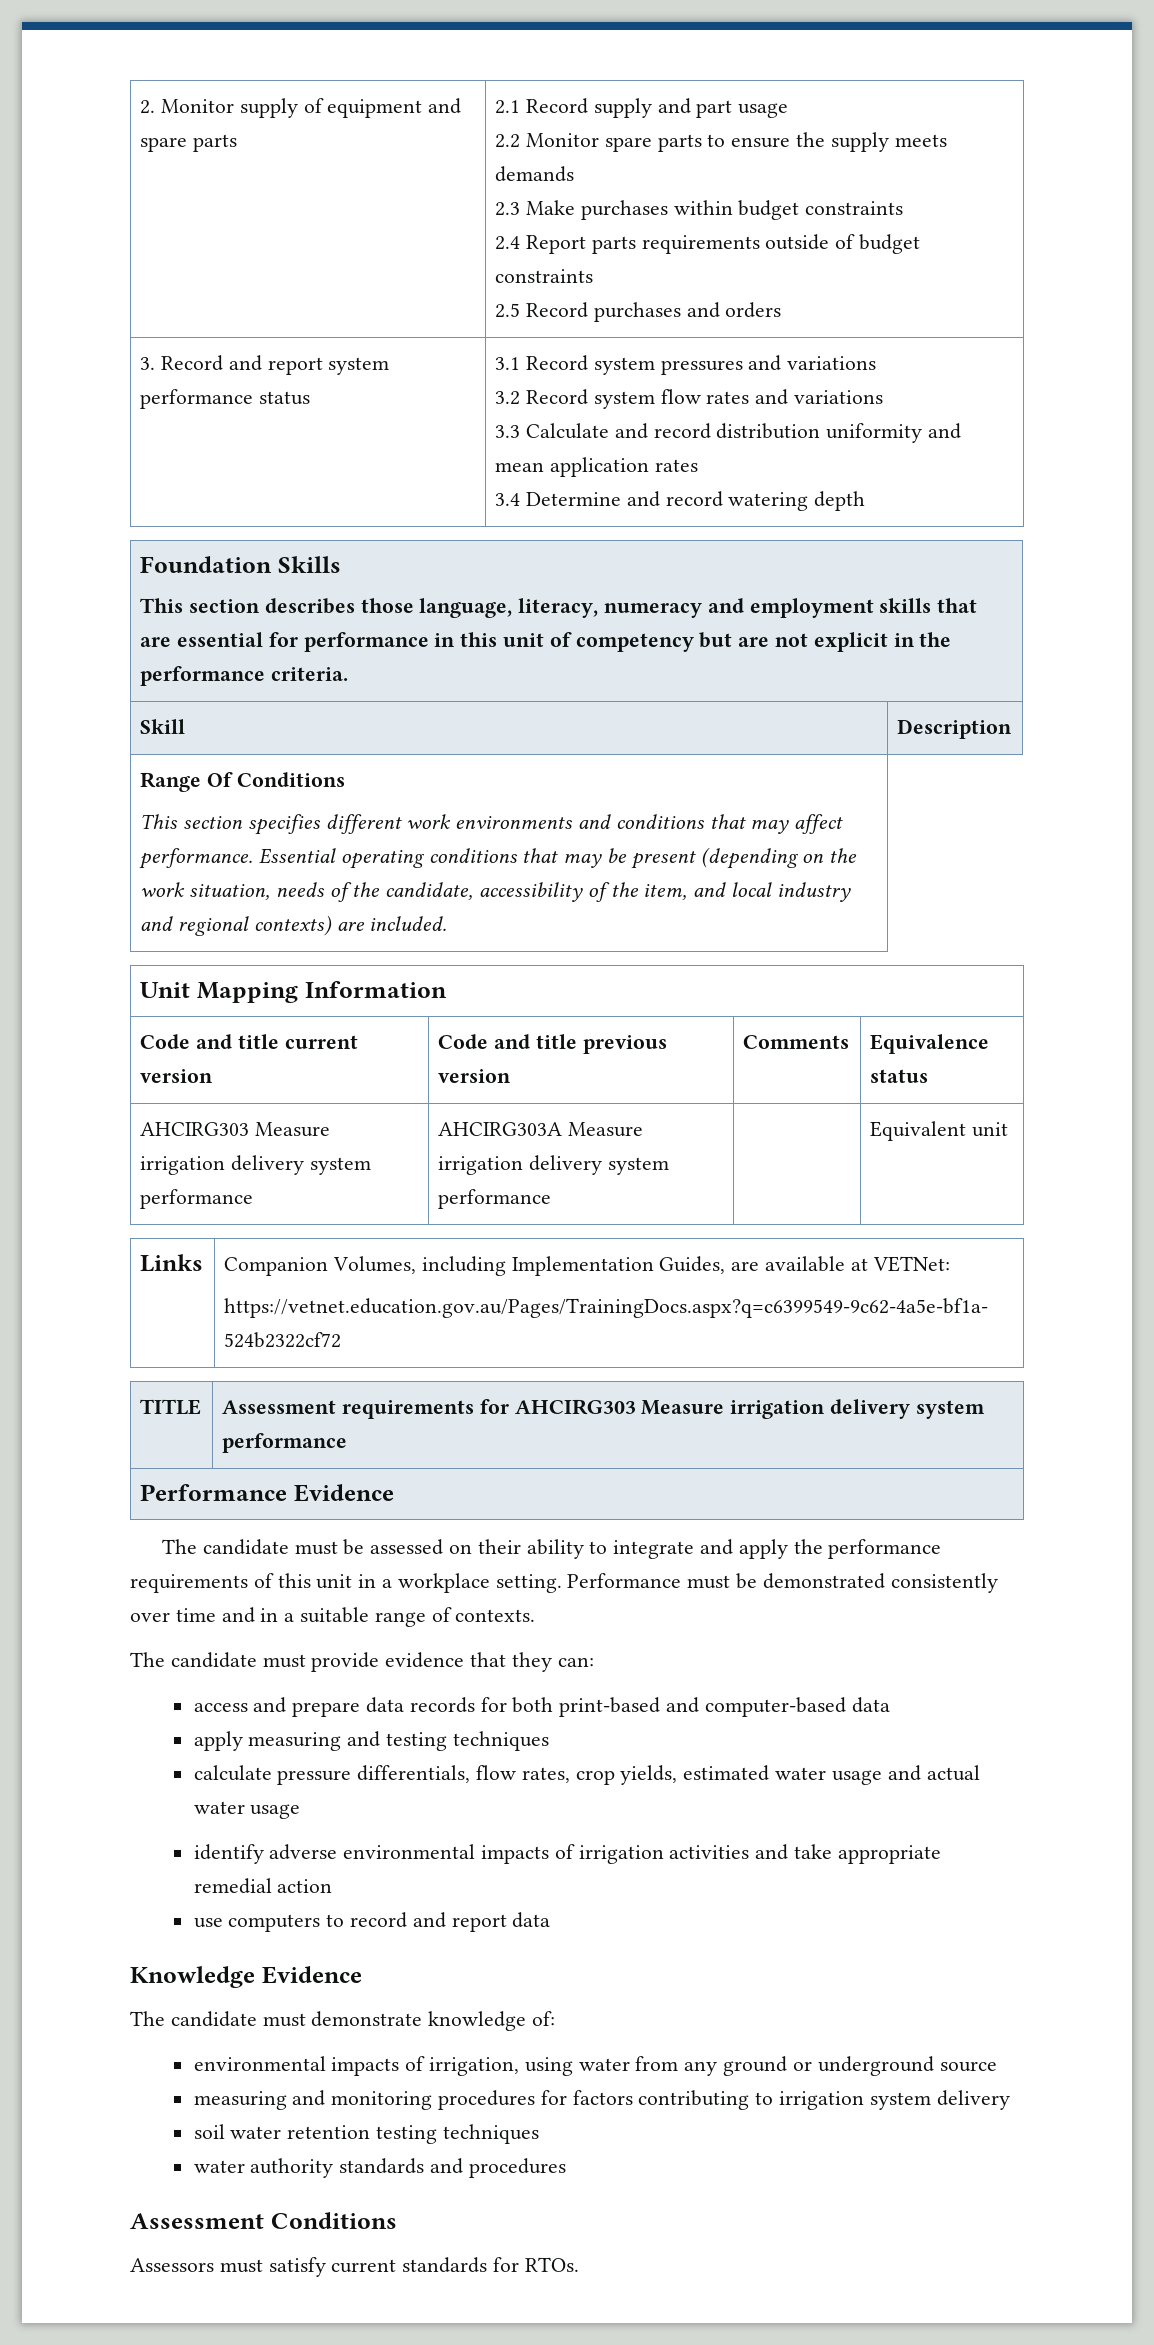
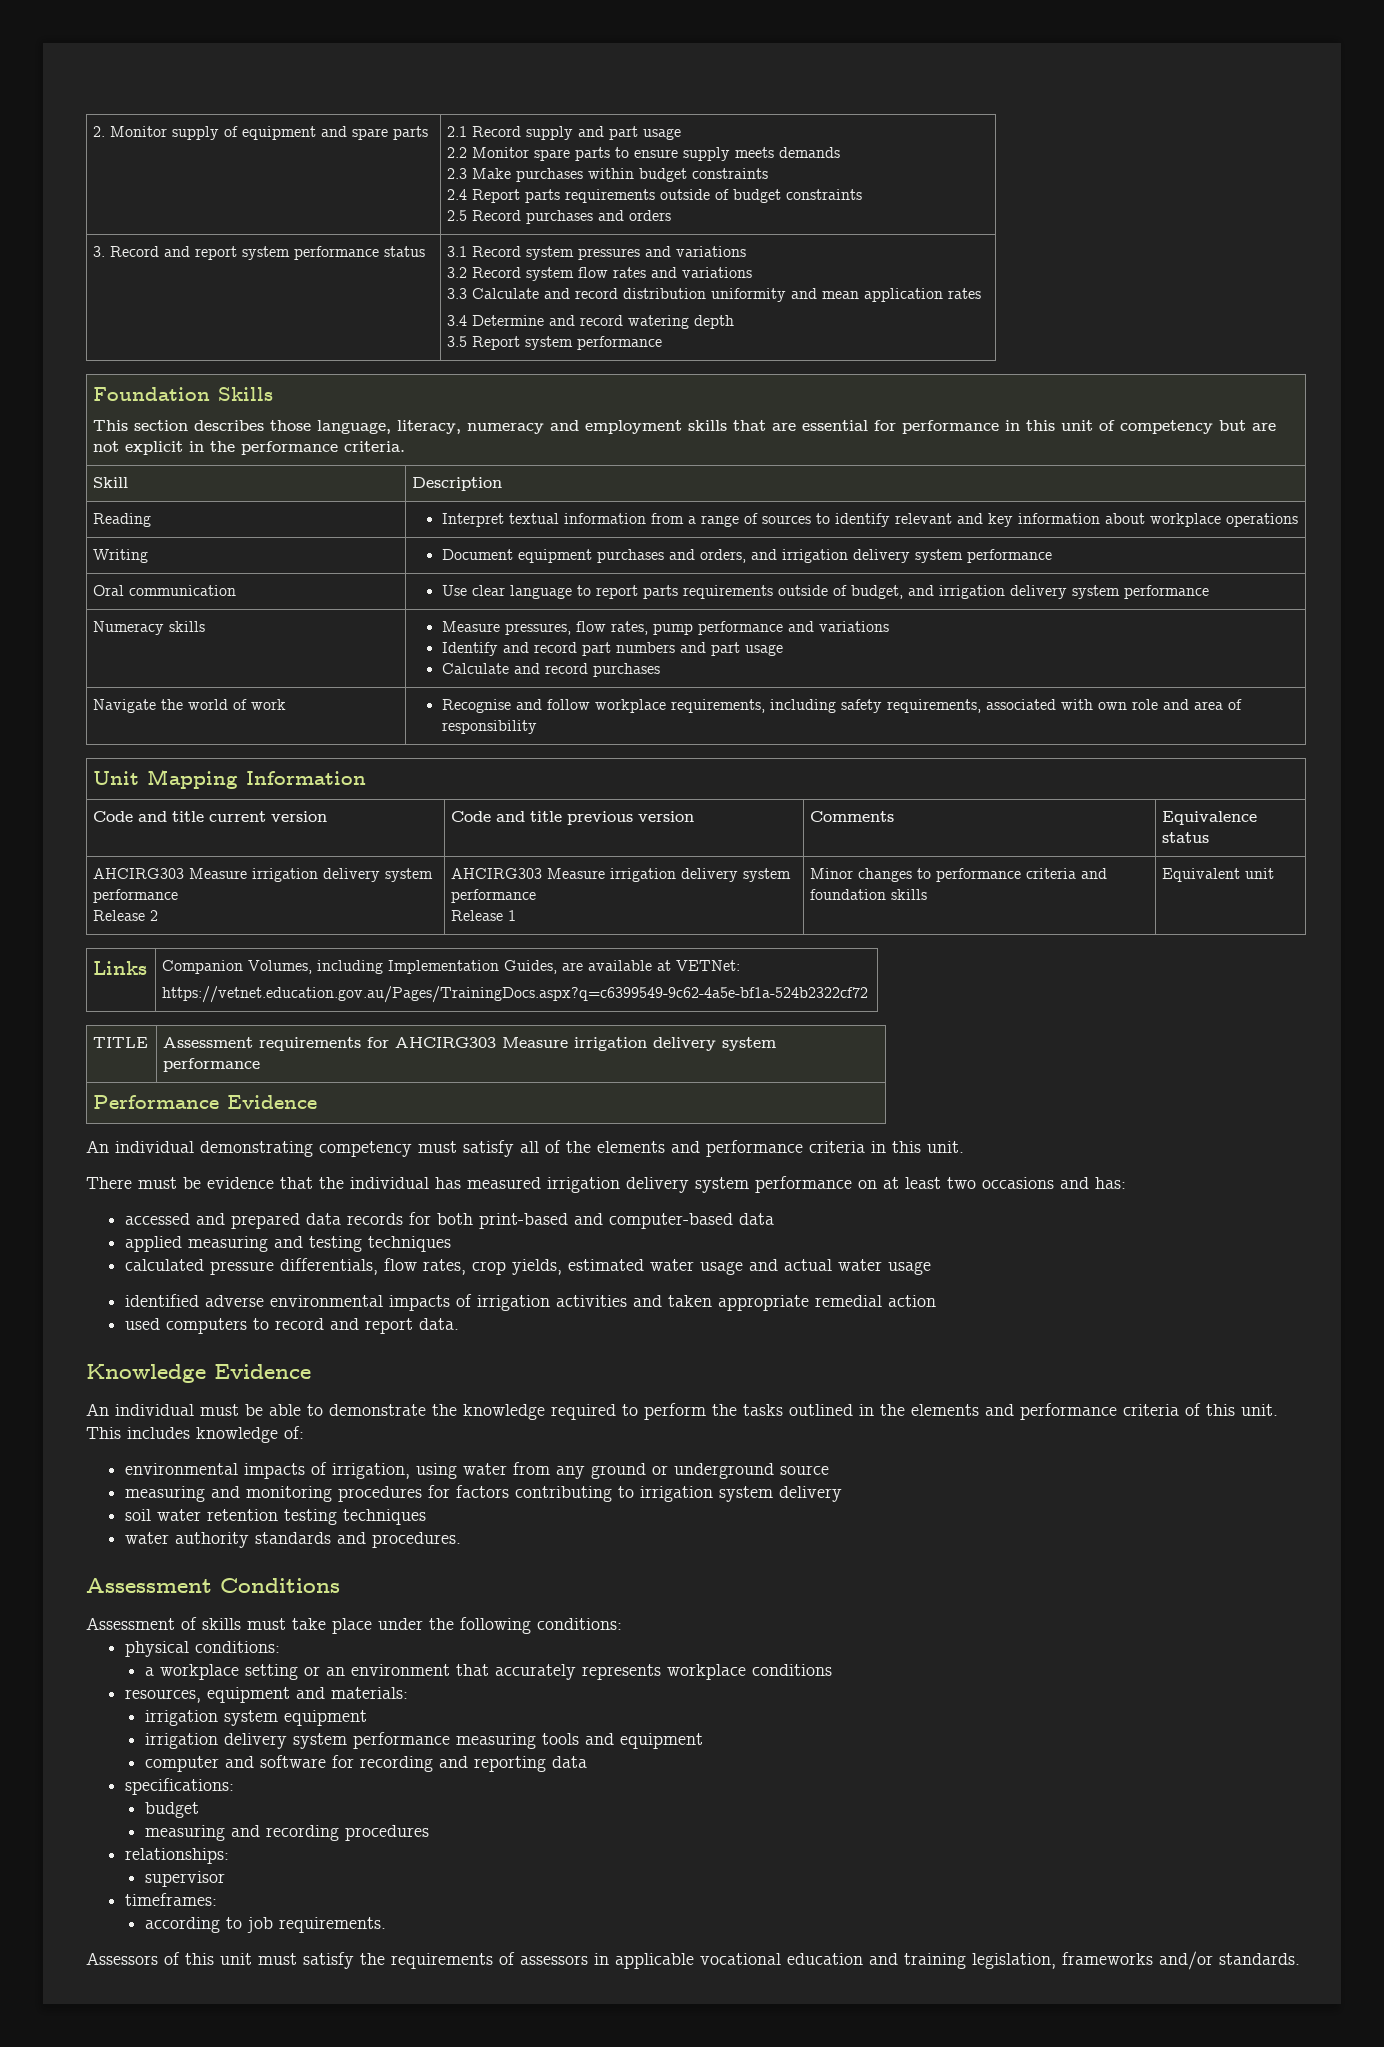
[795,132,825,147] the -> (679, 153) none
(866, 501) none -> [447,336,663,350] // 3.5 Report system performance
[140,772,345,792] [140,814,844,835] [139,847,858,869] [140,882,851,902] [140,915,448,936] Range Of Conditions // This section specifies different work environments and conditions that may affect performance. Essential operating conditions that may be present (depending on the work situation, needs of the candidate, accessibility of the item, and local industry and regional contexts) are included. -> [93,513,152,527] [441,513,1298,527] [93,549,149,563] [441,549,1052,563] [93,585,237,596] [441,585,1209,599] [93,621,206,635] [441,621,889,635] [441,642,783,656] [441,663,660,677] [93,699,287,713] [441,699,1242,713] [441,720,537,734] Reading | Interpret textual information from a range of sources to identify relevant and key information about workplace operations // Writing | Document equipment purchases and orders, and irrigation delivery system performance // Oral communication | Use clear language to report parts requirements outside of budget, and irrigation delivery system performance // Numeracy skills | Measure pressures, flow rates, pump performance and variations // Identify and record part numbers and part usage // Calculate and record purchases // Navigate the world of work | Recognise and follow workplace requirements, including safety requirements, associated with own role and area of responsibility
[438,1122,643,1137] [438,1155,669,1175] [438,1189,552,1209] | AHCIRG303A Measure irrigation delivery system performance | -> [93,910,159,921] [451,868,792,882] [451,889,537,903] [451,910,517,921] [810,868,1108,882] [810,889,928,900] // Release 2 | AHCIRG303 Measure irrigation delivery system performance // Release 1 | Minor changes to performance criteria and foundation skills
[161,1539,942,1559] [130,1573,998,1593] [130,1607,536,1627] [130,1652,594,1672] [193,1697,361,1717] The candidate must be assessed on their ability to integrate and apply the performance requirements of this unit in a workplace setting. Performance must be demonstrated consistently over time and in a suitable range of contexts. // The candidate must provide evidence that they can: // access and prepare -> [86,1140,964,1157] [86,1176,1126,1193] [124,1213,300,1229] An individual demonstrating competency must satisfy all of the elements and performance criteria in this unit. // There must be evidence that the individual has measured irrigation delivery system performance on at least two occasions and has: // accessed and prepared
[193,1731,243,1751] apply -> [124,1236,182,1252] applied
[193,1765,272,1781] calculate -> [124,1259,204,1271] calculated
[193,1844,264,1864] identify -> [124,1294,199,1307] identified
[794,1844,833,1859] take -> [667,1295,712,1307] taken
[193,1918,223,1928] use -> [124,1318,160,1330] used
[512,1912,551,1928] data -> [418,1318,459,1330] data.
[130,2011,423,2027] The candidate must demonstrate -> [86,1403,1278,1420] [86,1427,190,1439] An individual must be able to demonstrate the knowledge required to perform the tasks outlined in the elements and performance criteria of this unit. This includes
[468,2158,566,2178] procedures -> [371,1532,461,1548] procedures.
[130,2257,579,2277] Assessors must satisfy current standards for RTOs. -> [86,1617,622,1634] [124,1641,280,1657] [144,1664,832,1680] [124,1687,408,1703] [144,1710,367,1726] [144,1732,703,1749] [144,1755,587,1772] [124,1778,234,1795] [144,1802,199,1818] [144,1825,429,1841] [124,1848,229,1864] [144,1871,225,1887] [124,1893,217,1906] [144,1917,386,1933] [86,1951,1300,1970] Assessment of skills must take place under the following conditions: // physical conditions: // a workplace setting or an environment that accurately represents workplace conditions // resources, equipment and materials: // irrigation system equipment // irrigation delivery system performance measuring tools and equipment // computer and software for recording and reporting data // specifications: // budget // measuring and recording procedures // relationships: // supervisor // timeframes: // according to job requirements. // Assessors of this unit must satisfy the requirements of assessors in applicable vocational education and training legislation, frameworks and/or standards.

